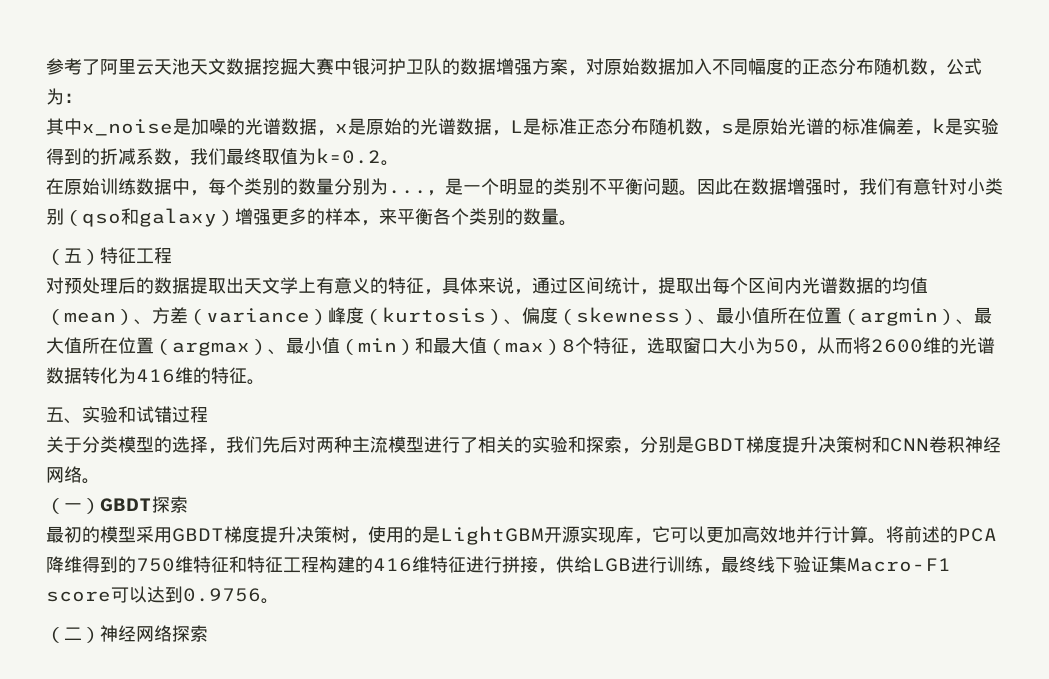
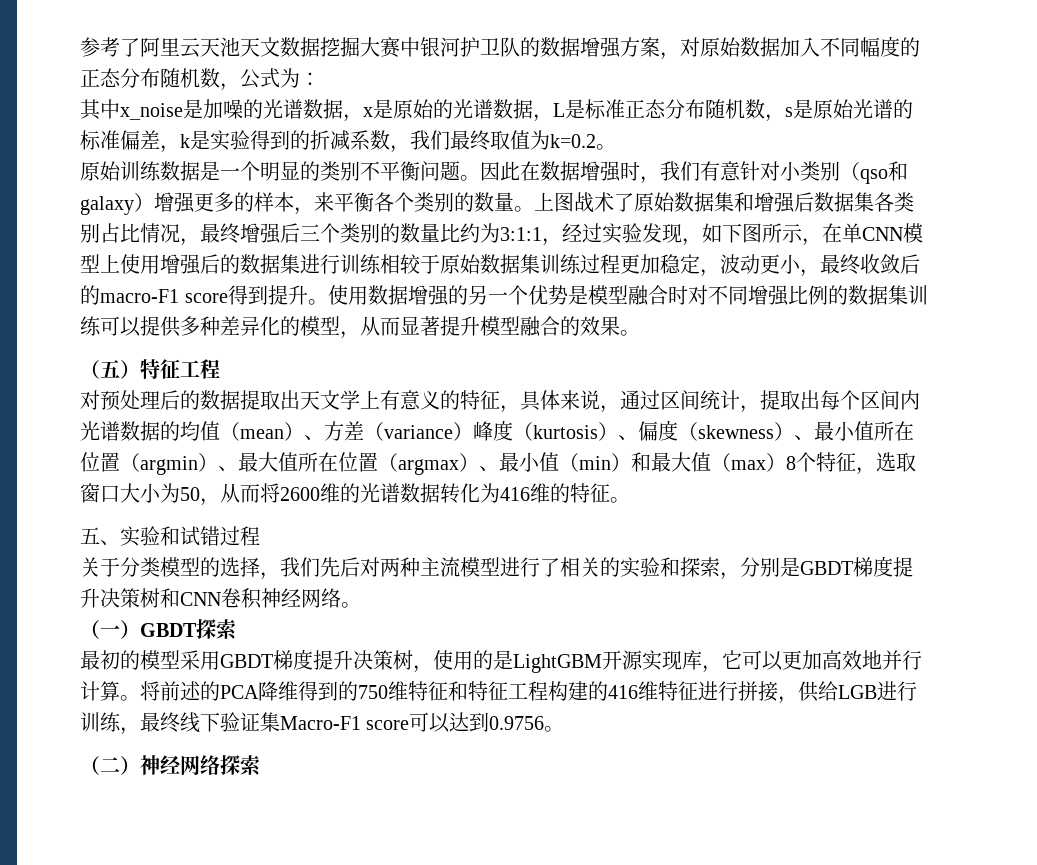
[46,178,64,195] 在 -> (616, 147) none
[172,178,445,196] 中，每个类别的数量分别为...， -> (200, 171) none
(577, 223) none -> [534,192,914,213] [80,223,923,246] [80,254,920,277] [80,285,928,306] [80,316,640,339] 上图战术了原始数据集和增强后数据集各类别占比情况，最终增强后三个类别的数量比约为3:1:1，经过实验发现，如下图所示，在单CNN模型上使用增强后的数据集进行训练相较于原始数据集训练过程更加稳定，波动更小，最终收敛后的macro-F1 score得到提升。使用数据增强的另一个优势是模型融合时对不同增强比例的数据集训练可以提供多种差异化的模型，从而显著提升模型融合的效果。

